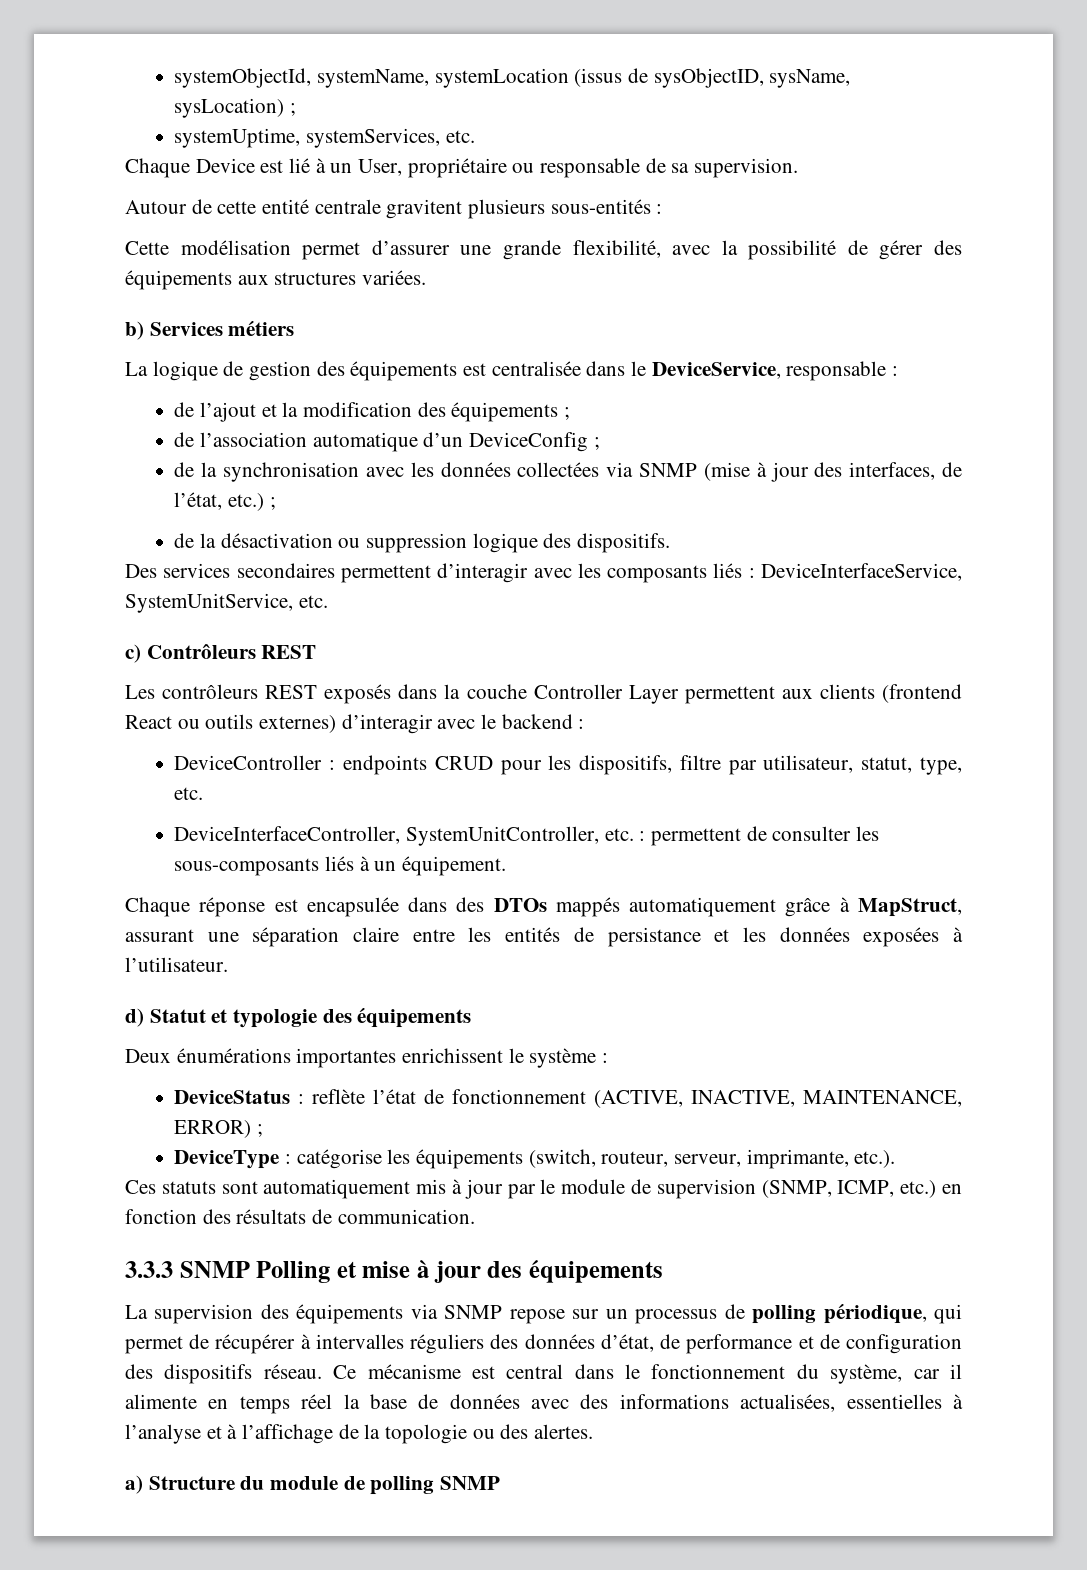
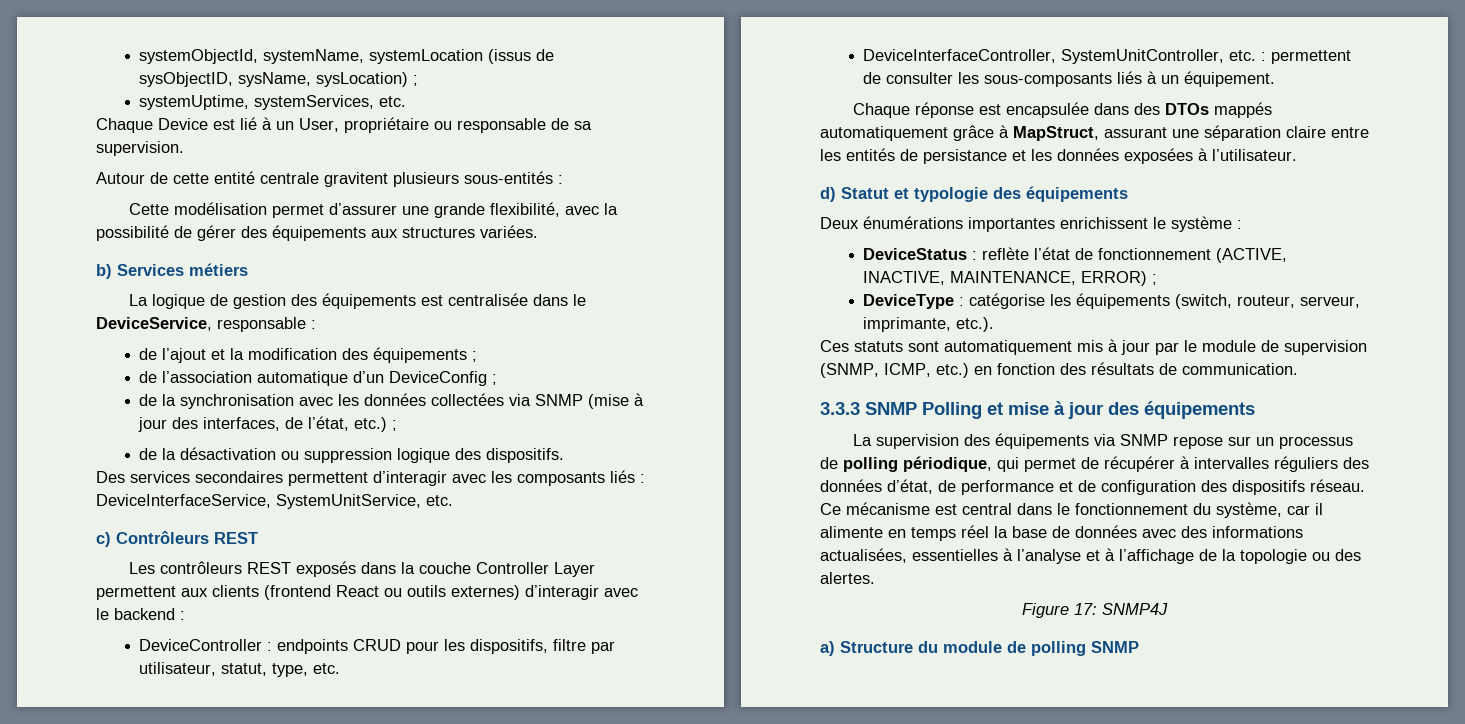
(594, 1431) none -> [1022,603,1168,618] // Figure 17: SNMP4J

